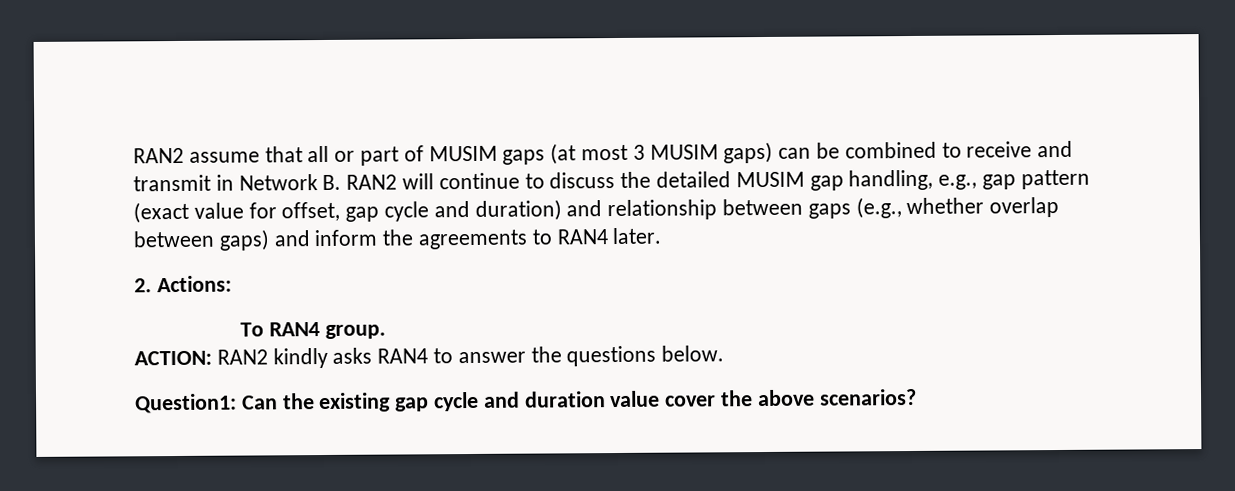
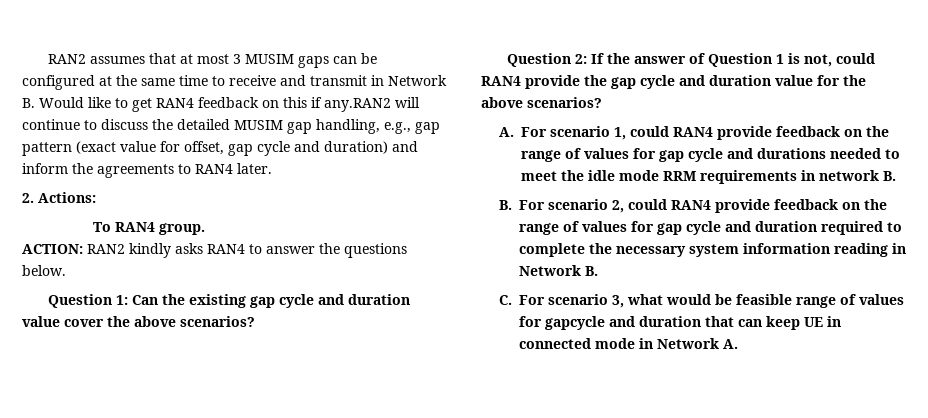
[133,143,577,166] RAN2 assume that all or part of MUSIM gaps (at -> [47,53,193,64] RAN2 assumes that at
[723,141,774,164] gaps) -> [297,56,329,68] gaps
[844,141,937,159] combined -> [22,75,208,90] configured at the same time
[346,174,398,190] RAN2 -> [39,97,391,112] Would like to get RAN4 feedback on this if any.RAN2
[607,196,1060,221] [133,229,310,251] relationship between gaps (e.g., whether overlap between gaps) and -> (418, 146) none
[135,393,237,414] Question1: -> [47,294,128,308] Question 1:
(917, 397) none -> [506,53,875,67] [481,75,866,89] [481,97,602,108] [498,126,889,140] [520,148,900,162] [520,170,896,184] [498,199,887,213] [518,221,902,235] [518,243,906,257] [518,265,598,276] [498,294,904,308] [518,316,841,330] [518,338,738,349] // Question 2: If the answer of Question 1 is not, could RAN4 provide the gap cycle and duration value for the above scenarios? // A. For scenario 1, could RAN4 provide feedback on the range of values for gap cycle and durations needed to meet the idle mode RRM requirements in network B. // B. For scenario 2, could RAN4 provide feedback on the range of values for gap cycle and duration required to complete the necessary system information reading in Network B. // C. For scenario 3, what would be feasible range of values for gapcycle and duration that can keep UE in connected mode in Network A.

